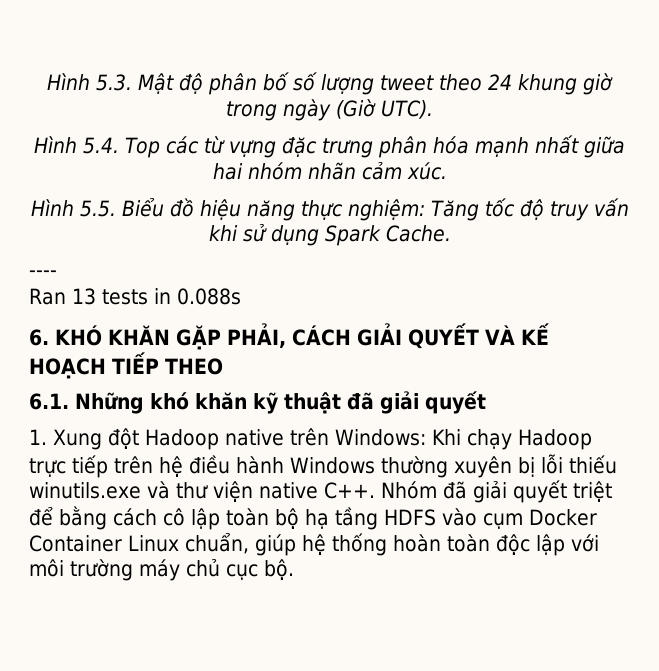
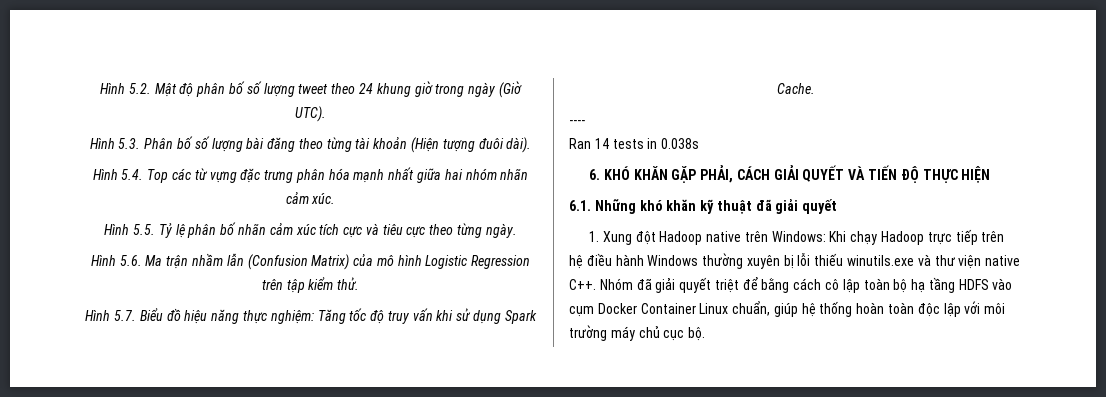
[47,73,132,91] Hình 5.3. -> [100,83,151,94] Hình 5.2.
(433, 109) none -> [89,136,532,153] // Hình 5.3. Phân bố số lượng bài đăng theo từng tài khoản (Hiện tượng đuôi dài).
(116, 208) none -> [158,222,517,238] [90,253,531,270] [261,277,360,293] [85,310,137,321] Tỷ lệ phân bố nhãn cảm xúc tích cực và tiêu cực theo từng ngày. // Hình 5.6. Ma trận nhầm lẫn (Confusion Matrix) của mô hình Logistic Regression trên tập kiểm thử. // Hình 5.7.
[72,288,96,305] 13 -> [594,138,609,149] 14
[177,288,241,305] 0.088s -> [661,138,700,149] 0.038s
[520,323,549,345] [29,352,223,379] KẾ HOẠCH TIẾP THEO -> [867,165,991,183] TIẾN ĐỘ THỰC HIỆN

